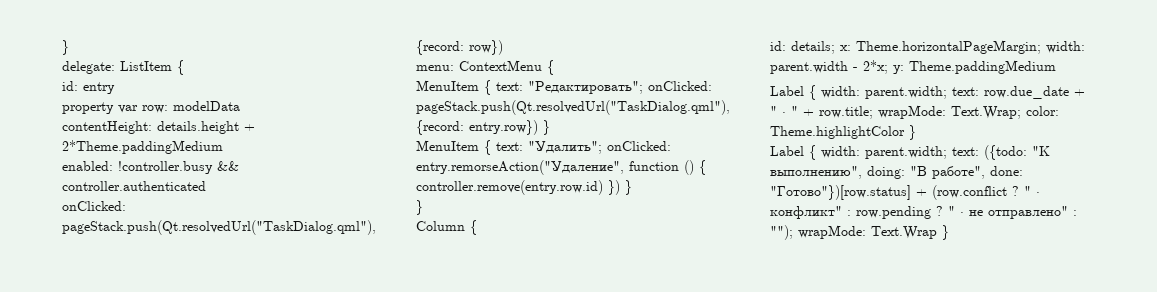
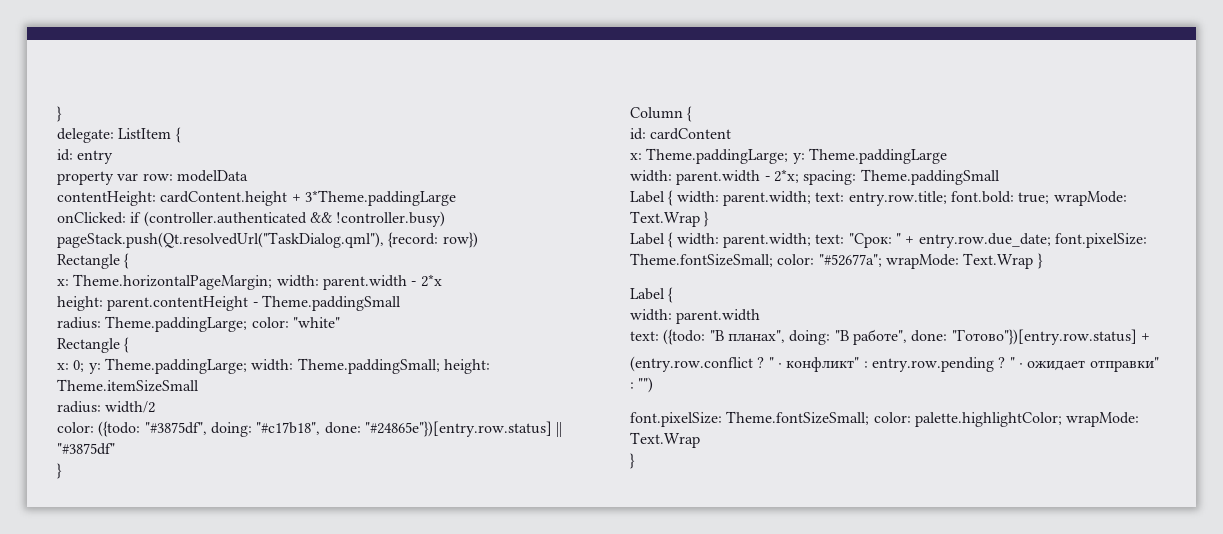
[157,121,255,134] [62,140,223,154] [62,161,239,174] [62,181,206,191] [62,201,126,211] details.height + 2*Theme.paddingMedium // enabled: !controller.busy && controller.authenticated // onClicked: -> [160,190,456,206] [57,211,446,227] cardContent.height + 3*Theme.paddingLarge // onClicked: if (controller.authenticated && !controller.busy)
[416,60,554,75] [416,80,712,95] [416,100,730,115] [416,120,550,135] [416,140,671,155] [416,160,706,175] [416,180,632,195] menu: ContextMenu { // MenuItem { text: "Редактировать"; onClicked: pageStack.push(Qt.resolvedUrl("TaskDialog.qml"), {record: entry.row}) } // MenuItem { text: "Удалить"; onClicked: entry.remorseAction("Удаление", function () { controller.remove(entry.row.id) }) } -> [57,253,130,269] [57,274,442,290] [57,295,401,311] [57,316,340,332] [57,337,130,353] [57,358,490,374] [57,379,199,392] [57,401,156,413] [57,421,563,437] [57,443,115,455] Rectangle { // x: Theme.horizontalPageMargin; width: parent.width - 2*x // height: parent.contentHeight - Theme.paddingSmall // radius: Theme.paddingLarge; color: "white" // Rectangle { // x: 0; y: Theme.paddingLarge; width: Theme.paddingSmall; height: Theme.itemSizeSmall // radius: width/2 // color: ({todo: "#3875df", doing: "#c17b18", done: "#24865e"})[entry.row.status] || "#3875df"
[791,40,1041,54] details; x: Theme.horizontalPageMargin; -> [650,128,732,140] [630,148,947,164] cardContent // x: Theme.paddingLarge; y: Theme.paddingLarge //
[893,60,1056,74] [770,85,1085,100] [770,105,1059,119] [770,126,905,139] y: Theme.paddingMedium // Label { width: parent.width; text: row.due_date + " · " + row.title; wrapMode: Text.Wrap; color: Theme.highlightColor -> [803,169,1000,185] [630,190,1127,206] [630,211,700,227] spacing: Theme.paddingSmall // Label { width: parent.width; text: entry.row.title; font.bold: true; wrapMode: Text.Wrap
[984,145,1050,160] [770,166,862,179] ({todo: "К выполнению", -> [848,233,1147,248] [630,253,1043,269] [630,287,674,303] [630,309,761,324] [630,329,785,345] "Срок: " + entry.row.due_date; font.pixelSize: Theme.fontSizeSmall; color: "#52677a"; wrapMode: Text.Wrap } // Label { // width: parent.width // text: ({todo: "В планах",
[770,185,1007,200] "Готово"})[row.status] + (row.conflict -> [951,329,1150,345] [630,356,753,372] "Готово"})[entry.row.status] + // (entry.row.conflict
[856,206,1077,219] [770,225,937,240] row.pending ? " · не отправлено" : ""); wrapMode: Text.Wrap -> [871,357,1159,372] [630,377,654,393] [630,411,1140,427] [630,432,700,448] entry.row.pending ? " · ожидает отправки" : "") // font.pixelSize: Theme.fontSizeSmall; color: palette.highlightColor; wrapMode: Text.Wrap //

